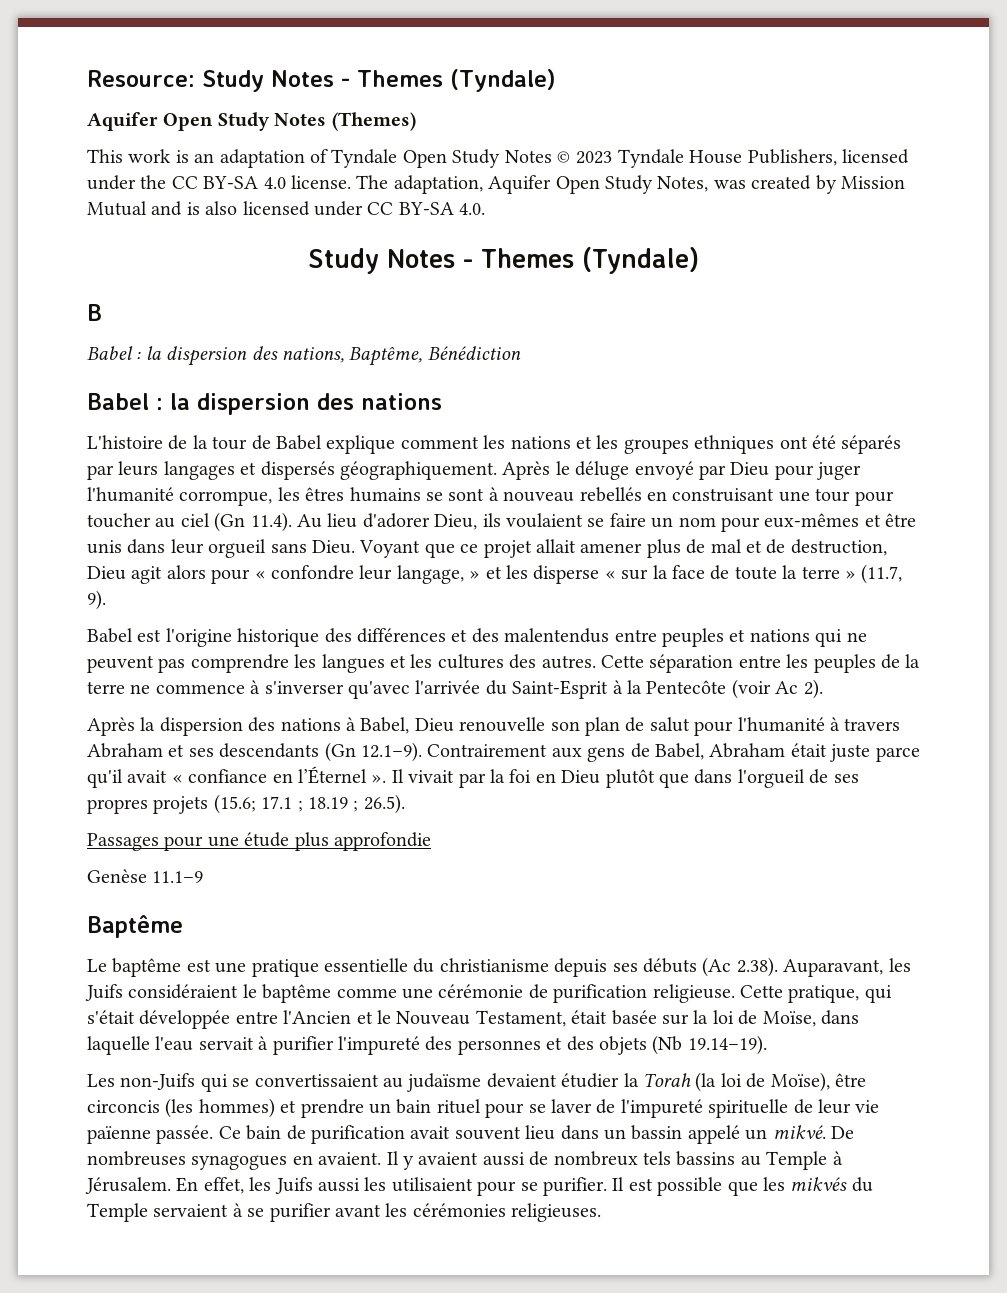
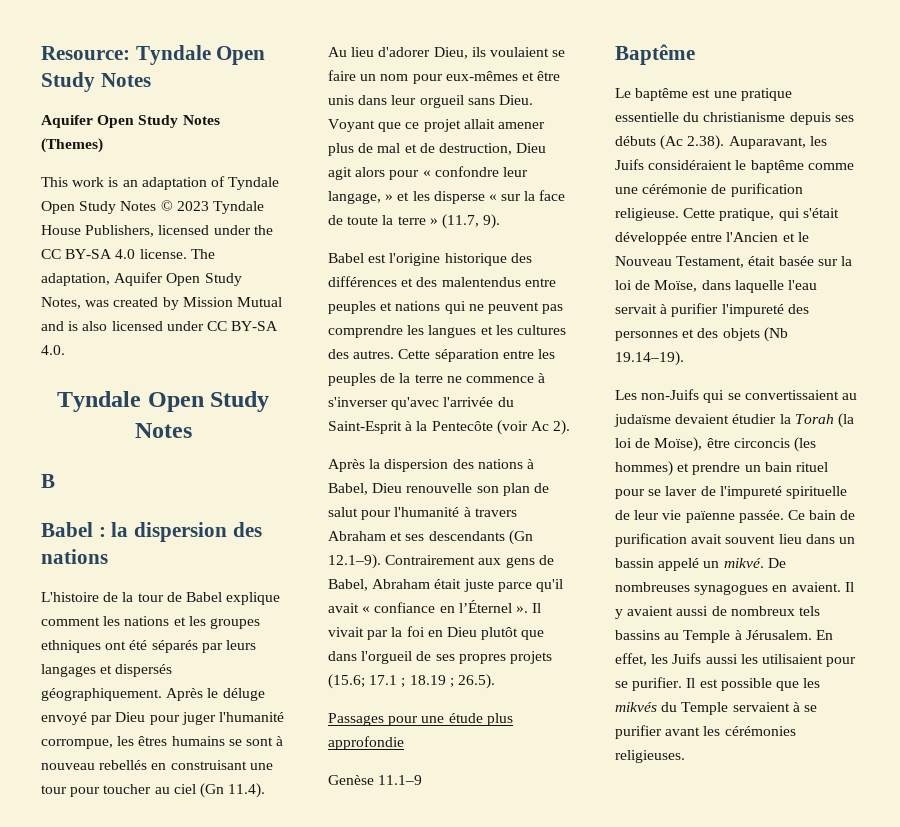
[202,69,556,92] Study Notes - Themes (Tyndale) -> [135,45,266,65] [41,72,151,92] Tyndale Open Study Notes
[307,247,700,274] [87,304,102,321] [87,346,521,366] Study Notes - Themes (Tyndale) // B // Babel : la dispersion des nations, Baptême, Bénédiction -> [57,391,269,412] [134,423,192,438] [41,474,55,488] Tyndale Open Study Notes // B

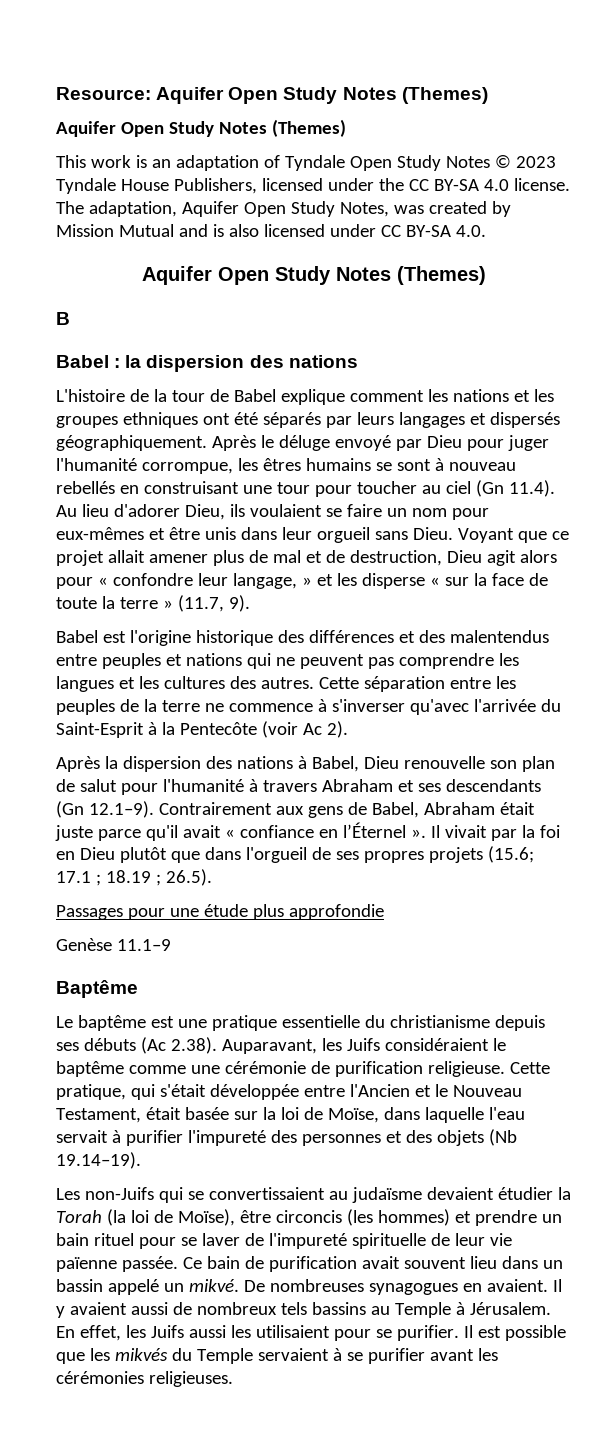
[135,45,266,65] [41,72,151,92] Tyndale Open Study Notes -> [156,87,488,104] Aquifer Open Study Notes (Themes)
[57,391,269,412] [134,423,192,438] Tyndale Open Study Notes -> [142,266,486,285] Aquifer Open Study Notes (Themes)

